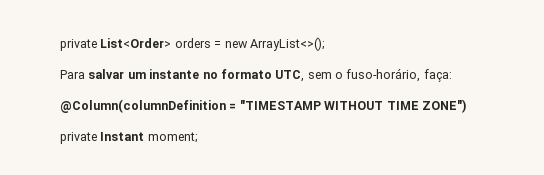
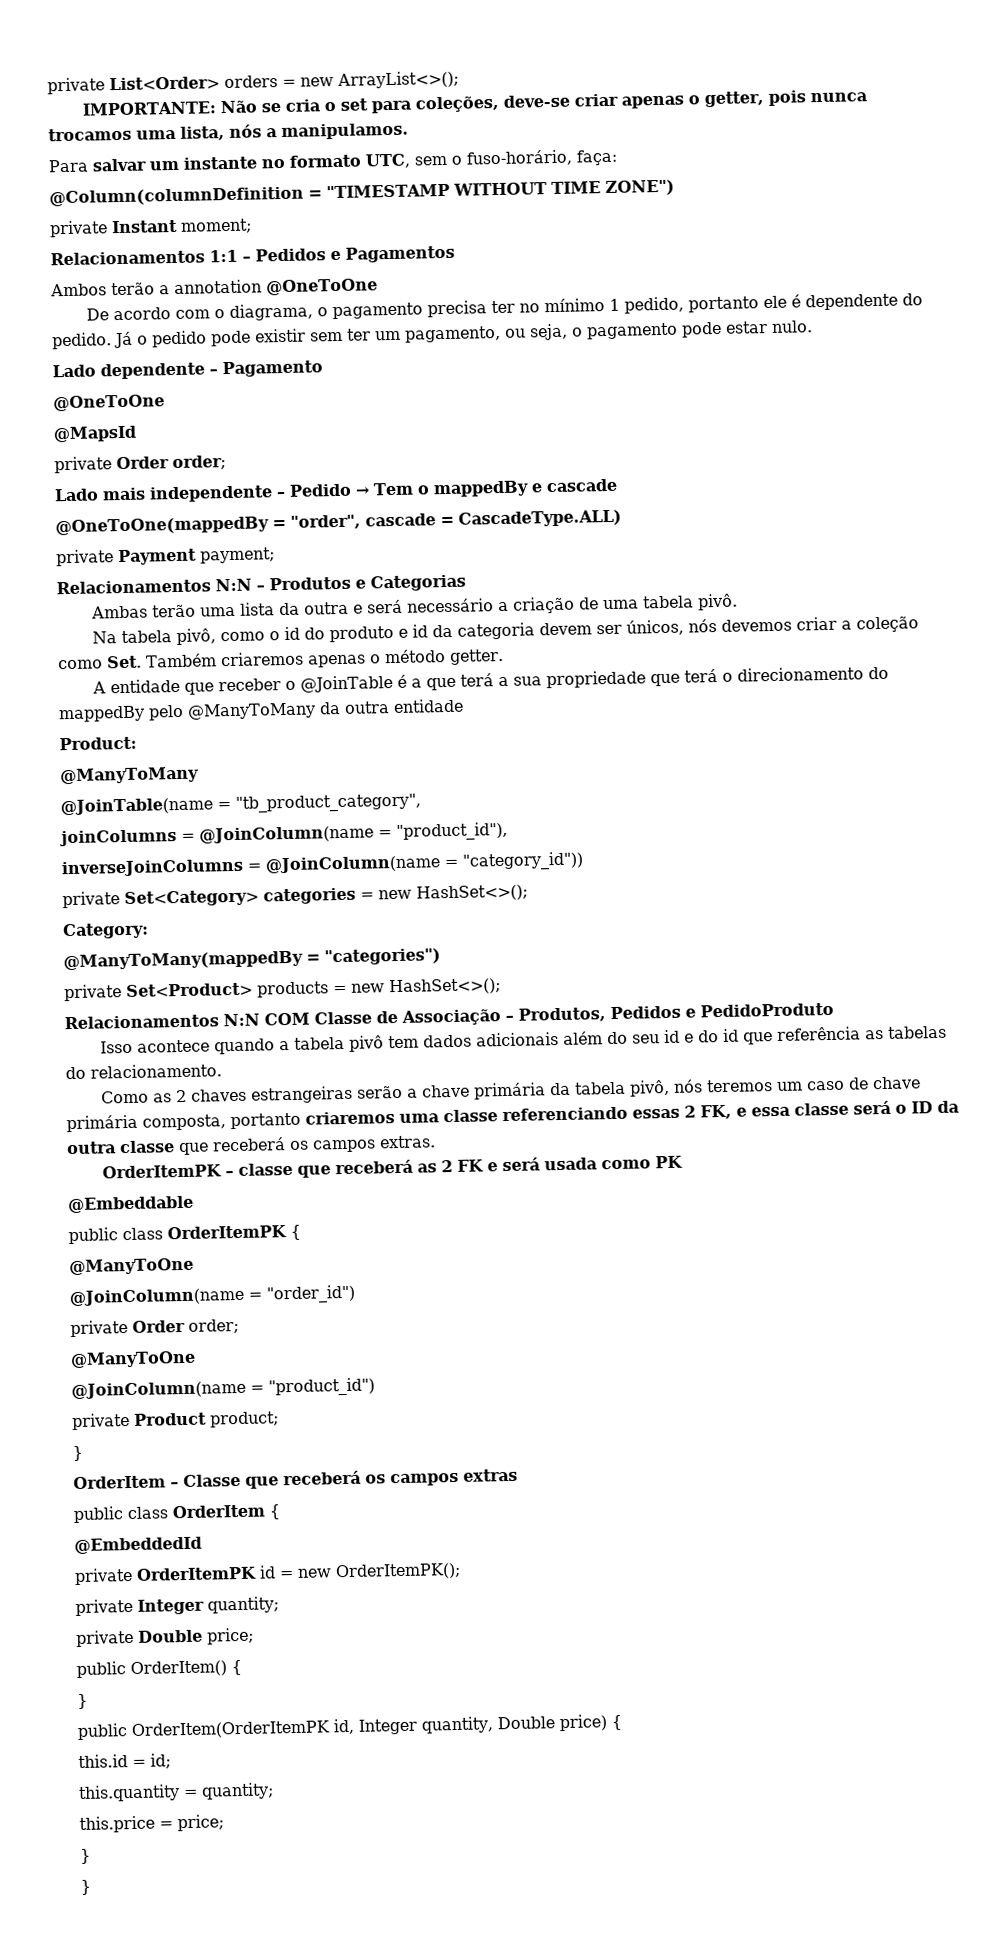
(325, 44) none -> [81,90,867,116] [48,122,409,142] // IMPORTANTE: Não se cria o set para coleções, deve-se criar apenas o getter, pois nunca trocamos uma lista, nós a manipulamos.
(198, 137) none -> [50,245,455,266] [50,278,378,297] [85,293,923,321] [52,320,813,350] [52,360,323,380] [53,394,165,412] [53,425,137,443] [54,455,226,474] [54,478,618,503] [55,509,622,536] [56,547,275,567] [56,574,466,595] [90,593,738,619] [91,616,919,646] [58,648,504,670] [91,666,889,695] [58,698,464,723] [59,736,137,751] [60,766,199,785] [60,793,421,816] [59,821,508,847] [61,851,584,878] [62,884,528,909] [62,922,149,940] [63,948,441,971] [64,978,501,1002] [64,1002,834,1030] [99,1025,947,1055] [65,1063,222,1080] [100,1076,921,1104] [66,1100,959,1133] [66,1135,436,1156] [101,1155,683,1179] [68,1195,194,1214] [68,1224,301,1245] [69,1257,194,1276] [69,1284,356,1307] [70,1318,239,1338] [70,1350,196,1369] [71,1377,375,1400] [72,1411,279,1431] [72,1445,83,1462] [73,1468,518,1490] [73,1504,281,1524] [74,1536,202,1555] [74,1562,461,1586] [75,1596,279,1617] [76,1627,254,1648] [76,1659,242,1679] [77,1693,88,1710] [77,1714,622,1741] [78,1753,171,1769] [78,1782,274,1802] [79,1814,224,1833] [80,1848,91,1864] [80,1879,91,1895] // Relacionamentos 1:1 – Pedidos e Pagamentos // Ambos terão a annotation @OneToOne // De acordo com o diagrama, o pagamento precisa ter no mínimo 1 pedido, portanto ele é dependente do pedido. Já o pedido pode existir sem ter um pagamento, ou seja, o pagamento pode estar nulo. // Lado dependente – Pagamento // @OneToOne // @MapsId // private Order order; // Lado mais independente – Pedido → Tem o mappedBy e cascade // @OneToOne(mappedBy = "order", cascade = CascadeType.ALL) // private Payment payment; // Relacionamentos N:N – Produtos e Categorias // Ambas terão uma lista da outra e será necessário a criação de uma tabela pivô. // Na tabela pivô, como o id do produto e id da categoria devem ser únicos, nós devemos criar a coleção como Set. Também criaremos apenas o método getter. // A entidade que receber o @JoinTable é a que terá a sua propriedade que terá o direcionamento do mappedBy pelo @ManyToMany da outra entidade // Product: // @ManyToMany // @JoinTable(name = "tb_product_category", // joinColumns = @JoinColumn(name = "product_id"), // inverseJoinColumns = @JoinColumn(name = "category_id")) // private Set<Category> categories = new HashSet<>(); // Category: // @ManyToMany(mappedBy = "categories") // private Set<Product> products = new HashSet<>(); // Relacionamentos N:N COM Classe de Associação – Produtos, Pedidos e PedidoProduto // Isso acontece quando a tabela pivô tem dados adicionais além do seu id e do id que referência as tabelas do relacionamento. // Como as 2 chaves estrangeiras serão a chave primária da tabela pivô, nós teremos um caso de chave primária composta, portanto criaremos uma classe referenciando essas 2 FK, e essa classe será o ID da outra classe que receberá os campos extras. // OrderItemPK – classe que receberá as 2 FK e será usada como PK // @Embeddable // public class OrderItemPK { // @ManyToOne // @JoinColumn(name = "order_id") // private Order order; // @ManyToOne // @JoinColumn(name = "product_id") // private Product product; // } // OrderItem – Classe que receberá os campos extras // public class OrderItem { // @EmbeddedId // private OrderItemPK id = new OrderItemPK(); // private Integer quantity; // private Double price; // public OrderItem() { // } // public OrderItem(OrderItemPK id, Integer quantity, Double price) { // this.id = id; // this.quantity = quantity; // this.price = price; // } // }

